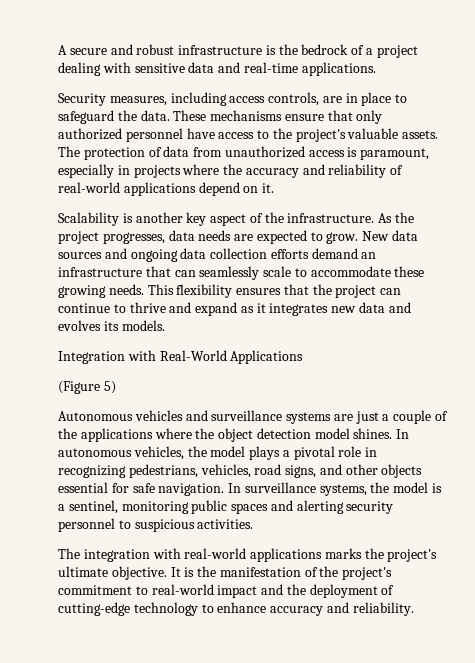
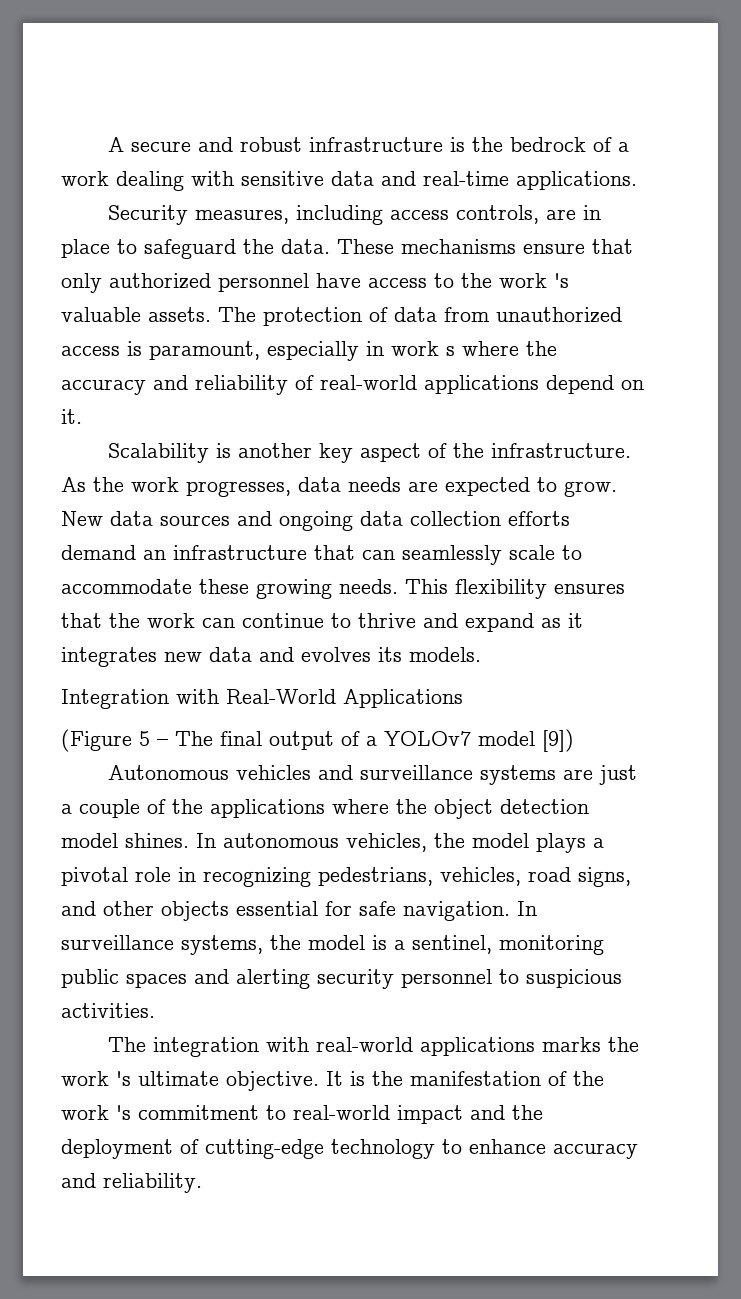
[376,45,418,58] project -> [61,171,109,186] work
[295,129,346,142] project's -> [499,273,569,288] work 's
[133,165,181,178] projects -> [391,341,455,356] work s
[58,231,99,244] project -> [131,477,179,492] work
[335,285,377,298] project -> [147,613,195,628] work
[103,381,116,394] 5) -> [139,729,574,752] 5 – The final output of a YOLOv7 model [9])
[387,549,438,562] project's -> [61,1071,131,1086] work 's
[342,567,393,580] project's -> [61,1105,131,1120] work 's

